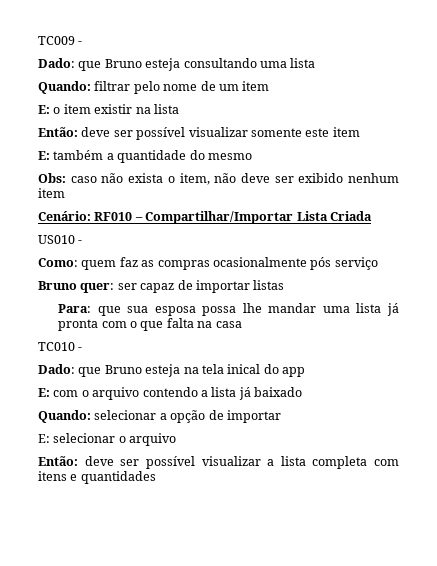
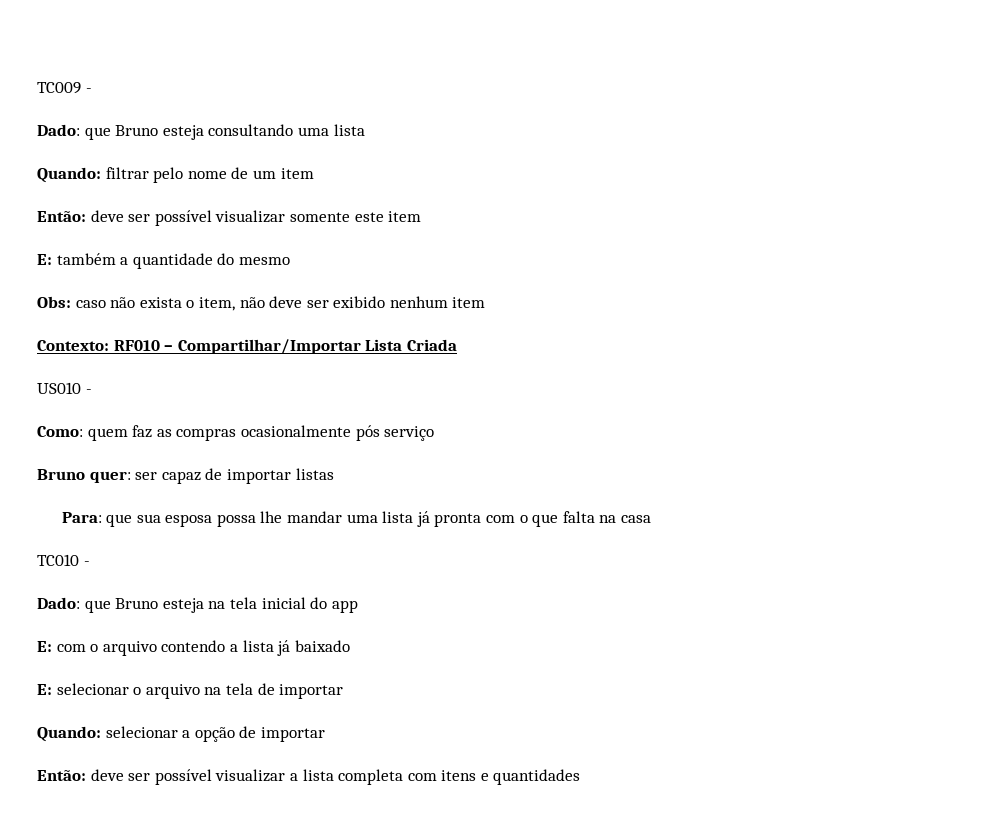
[38,104,179,114] // E: o item existir na lista -> (314, 173) none
[38,211,91,221] Cenário: -> [37,340,109,351] Contexto:
[227,364,261,374] inical -> [261,597,306,609] inicial
(302, 392) none -> [37,683,344,699] // E: selecionar o arquivo na tela de importar
[38,433,177,446] // E: selecionar o arquivo -> (325, 734) none

